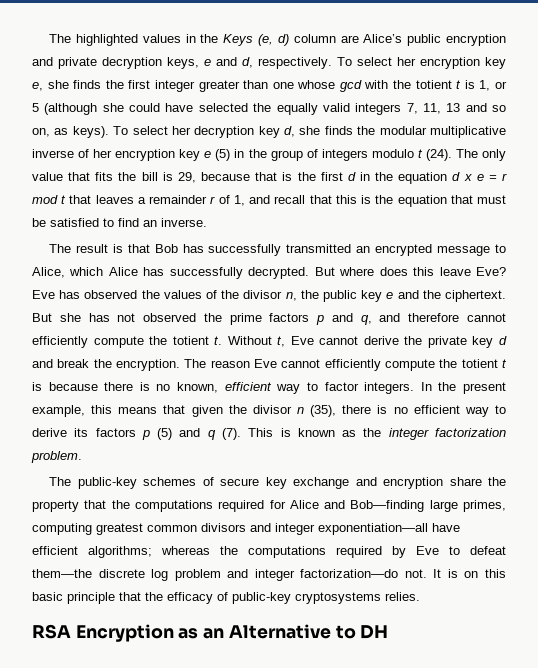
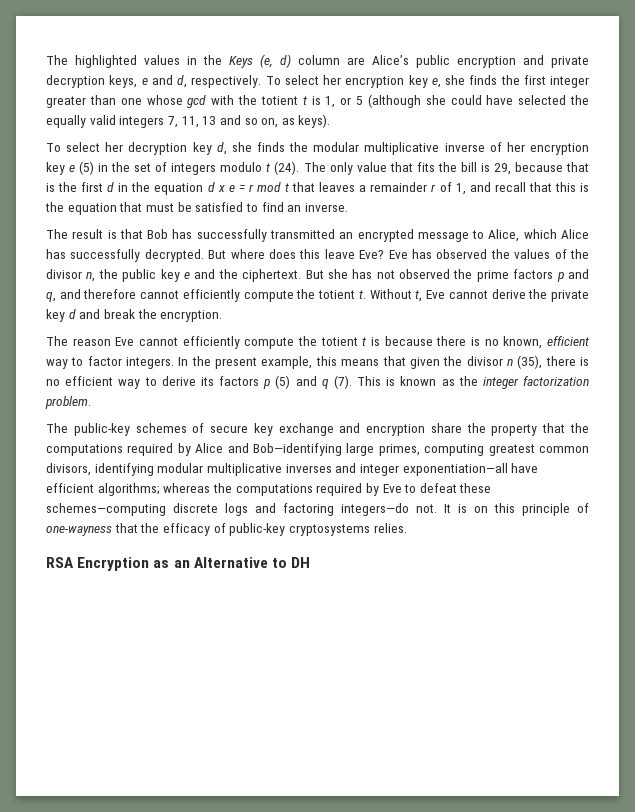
(109, 132) none -> (331, 121) //
[270,150,303,161] group -> [134,163,152,172] set
(180, 365) none -> (223, 316) //
[269,500,286,509] for -> [177,443,191,456] by
[350,500,425,512] Bob—finding -> [253,443,342,456] Bob—identifying
[201,523,246,532] divisors -> [46,463,332,476] divisors, identifying modular multiplicative inverses
[32,569,399,581] them—the discrete log problem and integer factorization—do -> [459,483,492,493] [46,503,409,516] these schemes—computing discrete logs and factoring integers—do
[32,592,115,604] basic principle -> [522,503,589,516] [46,526,112,536] principle of one-wayness

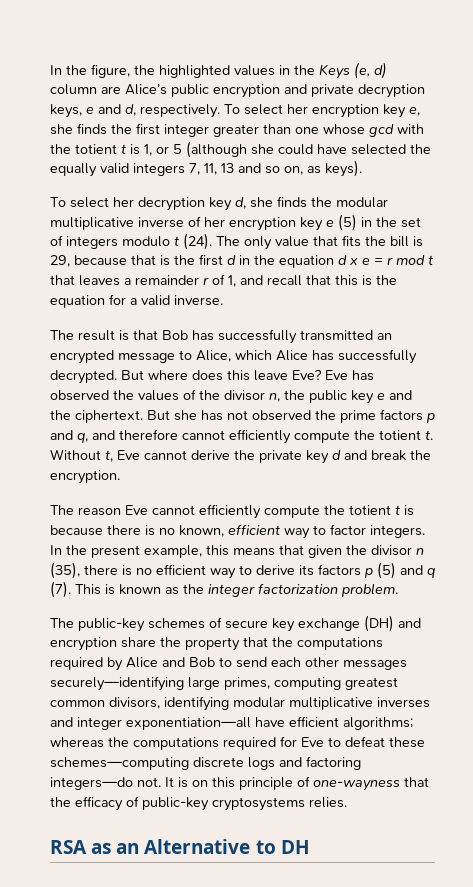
[46,55,68,65] The -> [50,64,155,78] In the figure, the
[119,202,302,212] that must be satisfied to find an -> [109,294,170,306] for a valid
(334, 429) none -> [364,615,394,632] (DH)
[253,443,342,456] Bob—identifying -> [189,657,407,670] [50,676,184,691] Bob to send each other messages securely—identifying
[365,483,379,496] by -> [280,736,297,747] for
[77,557,150,571] Encryption -> (87, 847) none

